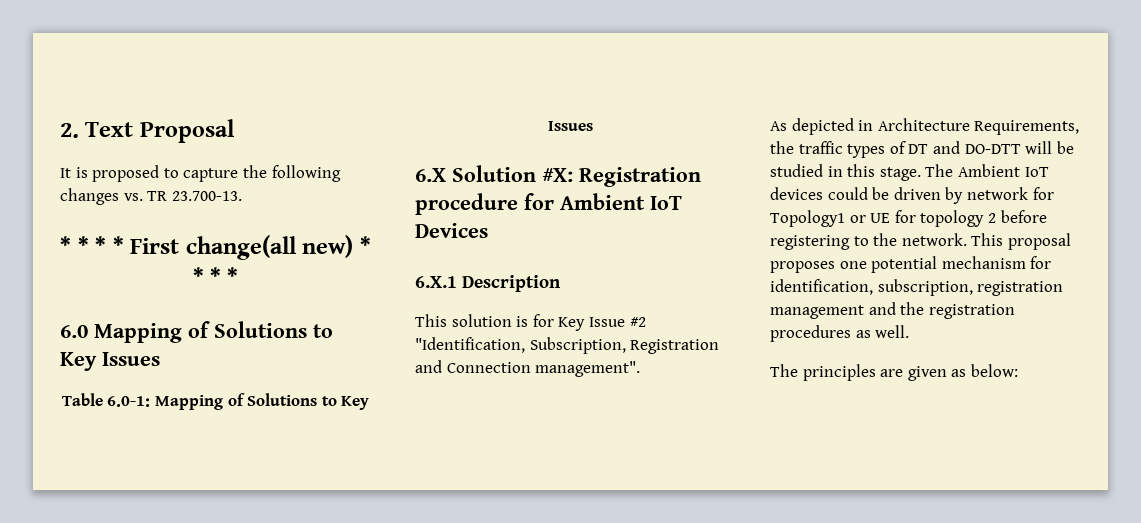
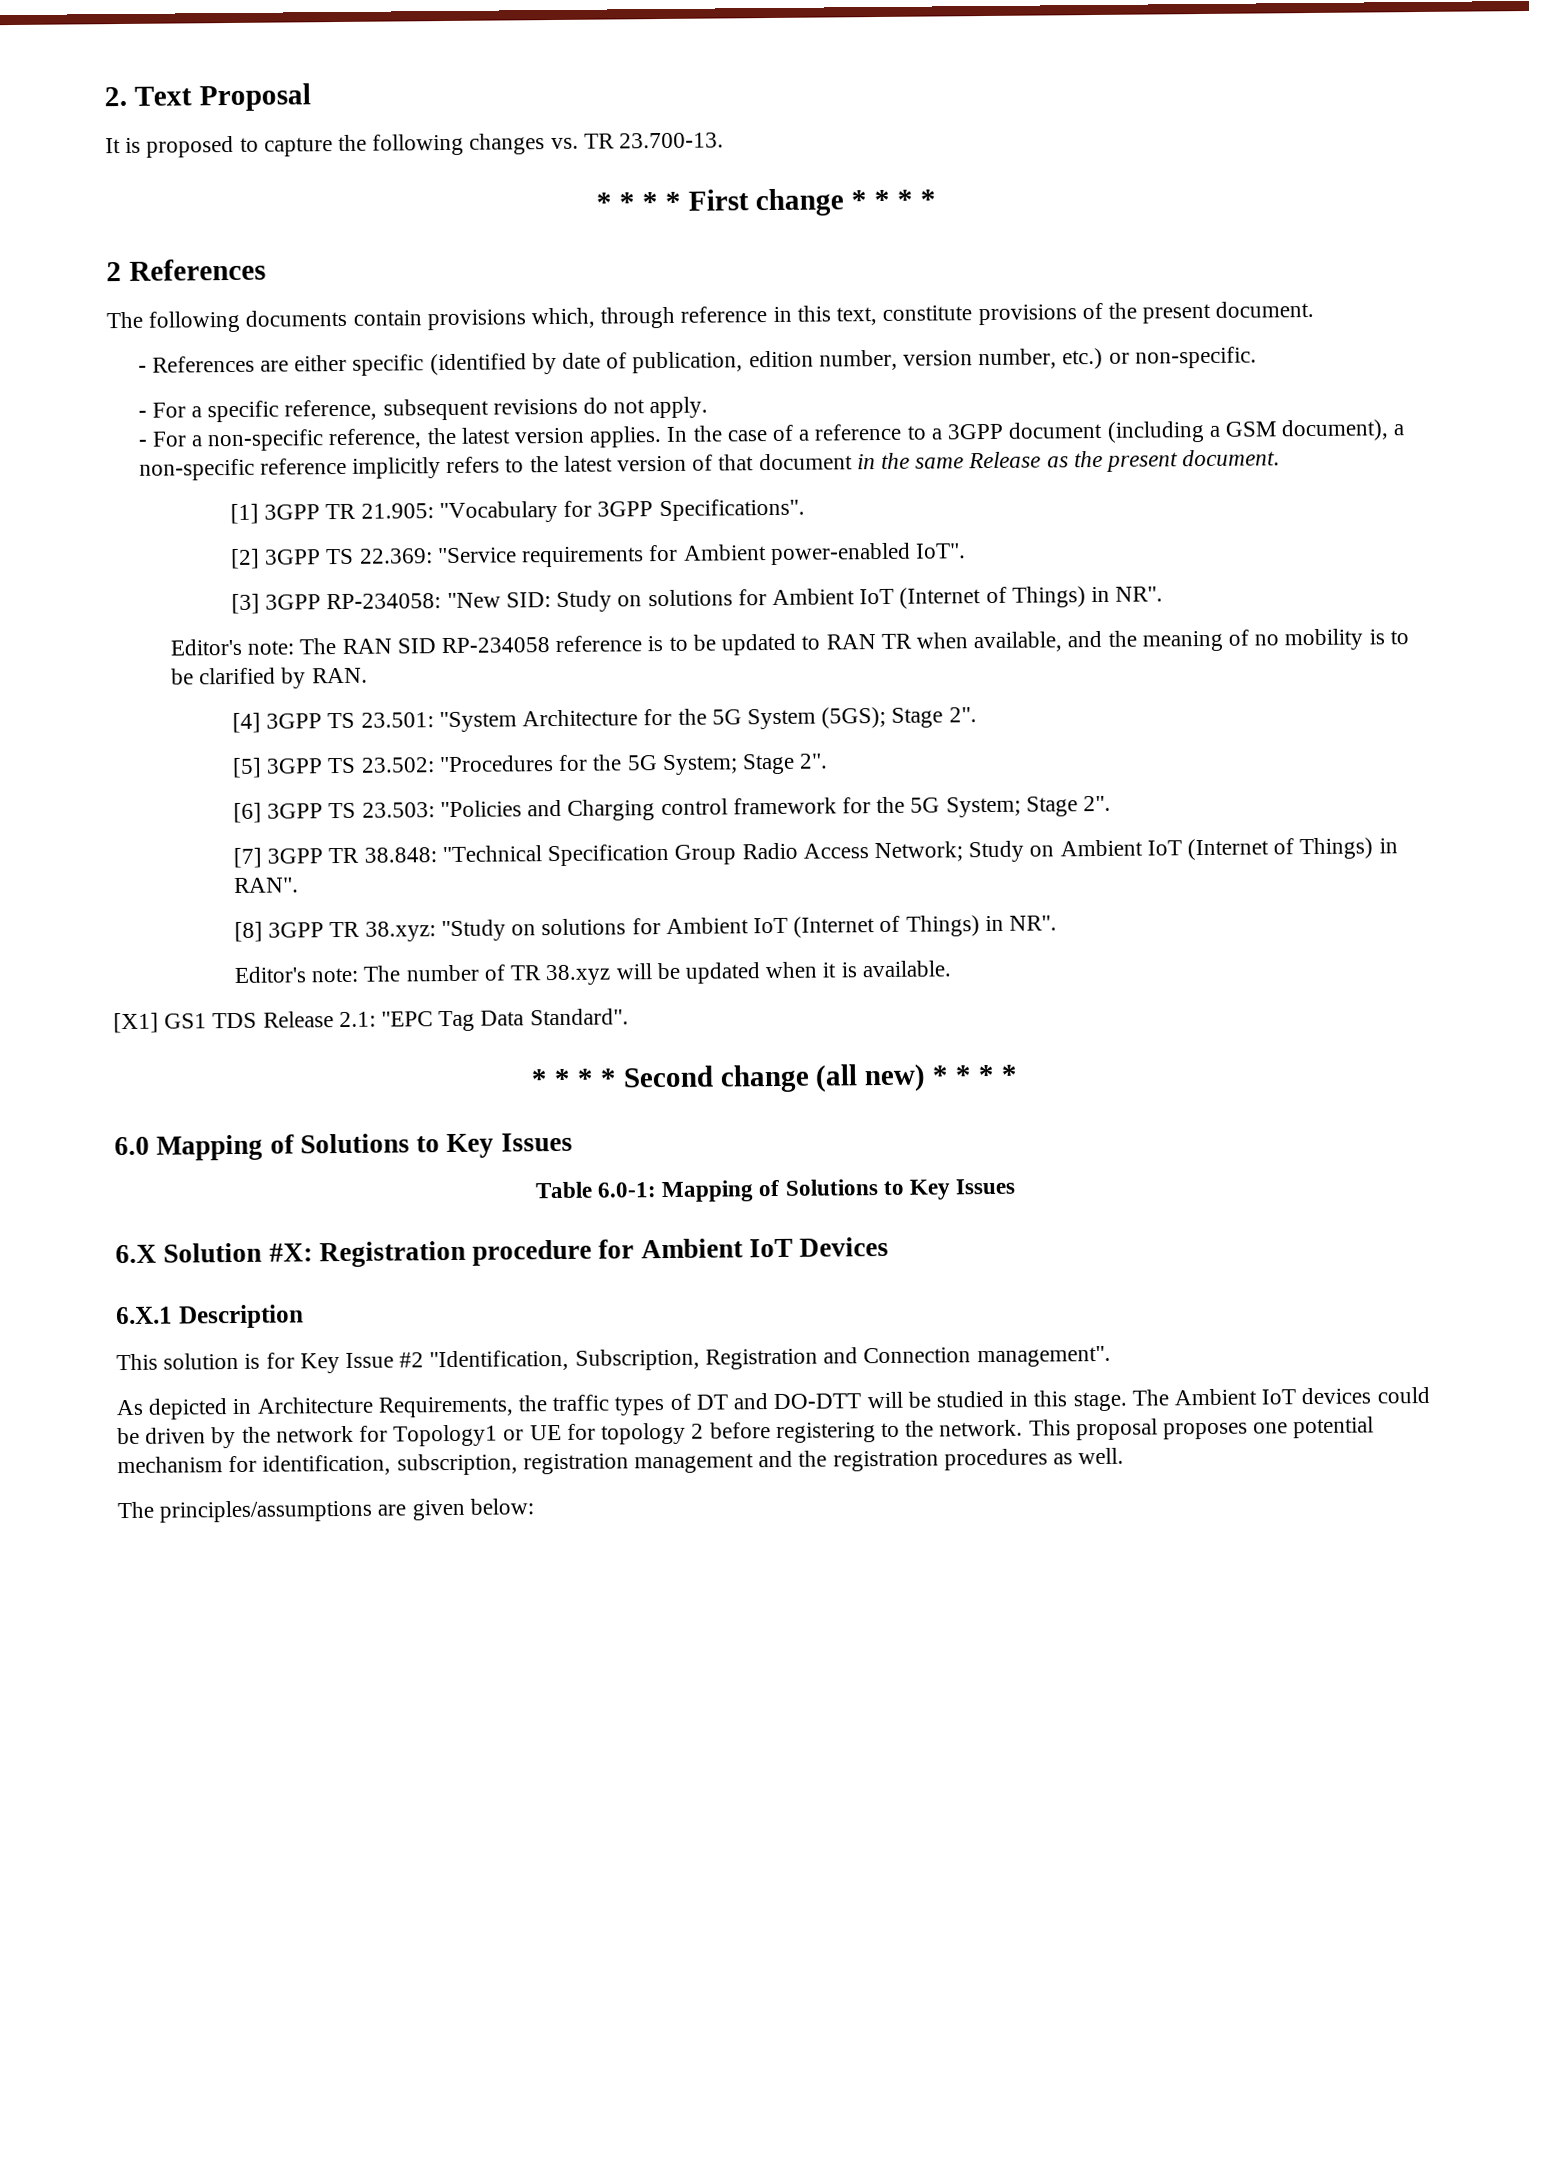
[185,235,297,260] change(all -> [755,188,936,217] [106,258,266,282] [106,300,1315,333] [137,346,1257,376] [137,396,709,423] [137,419,1405,452] [138,449,1281,481] [230,498,805,525] [230,542,966,570] [231,586,1164,615] [170,628,1409,656] [171,667,368,689] [232,706,977,733] [232,753,829,778] [233,795,1111,823] [233,837,1398,868] [234,877,300,893] [234,915,1057,942] [234,960,951,986] [113,1008,629,1034] [531,1064,859,1093] change * * * * // 2 References // The following documents contain provisions which, through reference in this text, constitute provisions of the present document. // - References are either specific (identified by date of publication, edition number, version number, etc.) or non-specific. // - For a specific reference, subsequent revisions do not apply. // - For a non-specific reference, the latest version applies. In the case of a reference to a 3GPP document (including a GSM document), a non-specific reference implicitly refers to the latest version of that document in the same Release as the present document. // [1] 3GPP TR 21.905: "Vocabulary for 3GPP Specifications". // [2] 3GPP TS 22.369: "Service requirements for Ambient power-enabled IoT". // [3] 3GPP RP-234058: "New SID: Study on solutions for Ambient IoT (Internet of Things) in NR". // Editor's note: The RAN SID RP-234058 reference is to be updated to RAN TR when available, and the meaning of no mobility is to be clarified by RAN. // [4] 3GPP TS 23.501: "System Architecture for the 5G System (5GS); Stage 2". // [5] 3GPP TS 23.502: "Procedures for the 5G System; Stage 2". // [6] 3GPP TS 23.503: "Policies and Charging control framework for the 5G System; Stage 2". // [7] 3GPP TR 38.848: "Technical Specification Group Radio Access Network; Study on Ambient IoT (Internet of Things) in RAN". // [8] 3GPP TR 38.xyz: "Study on solutions for Ambient IoT (Internet of Things) in NR". // Editor's note: The number of TR 38.xyz will be updated when it is available. // [X1] GS1 TDS Release 2.1: "EPC Tag Data Standard". // * * * * Second change (all
(964, 195) none -> [241,1426,271,1443] the
[802,364,876,381] principles -> [159,1499,373,1523] principles/assumptions
[951,369,967,377] as -> (465, 1510) none

